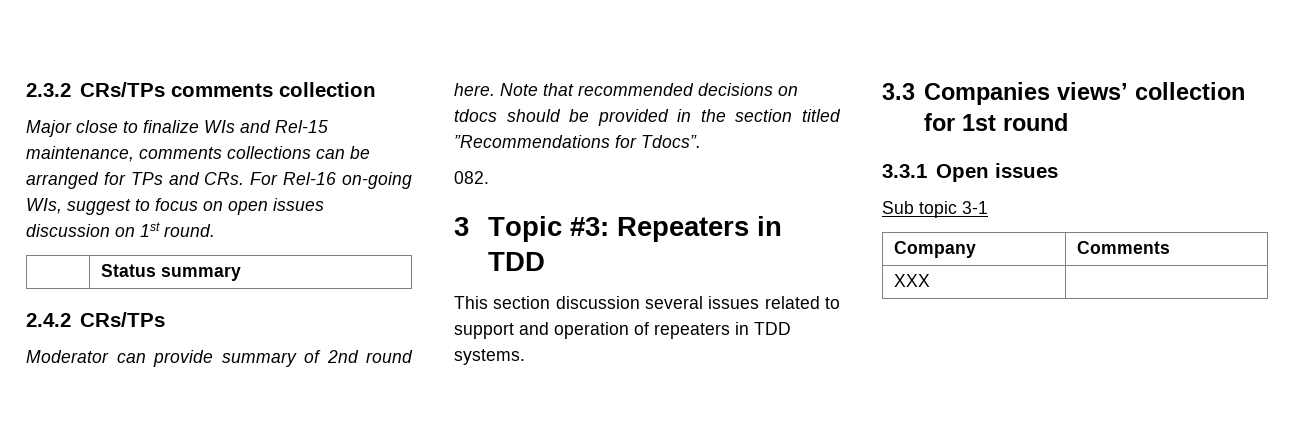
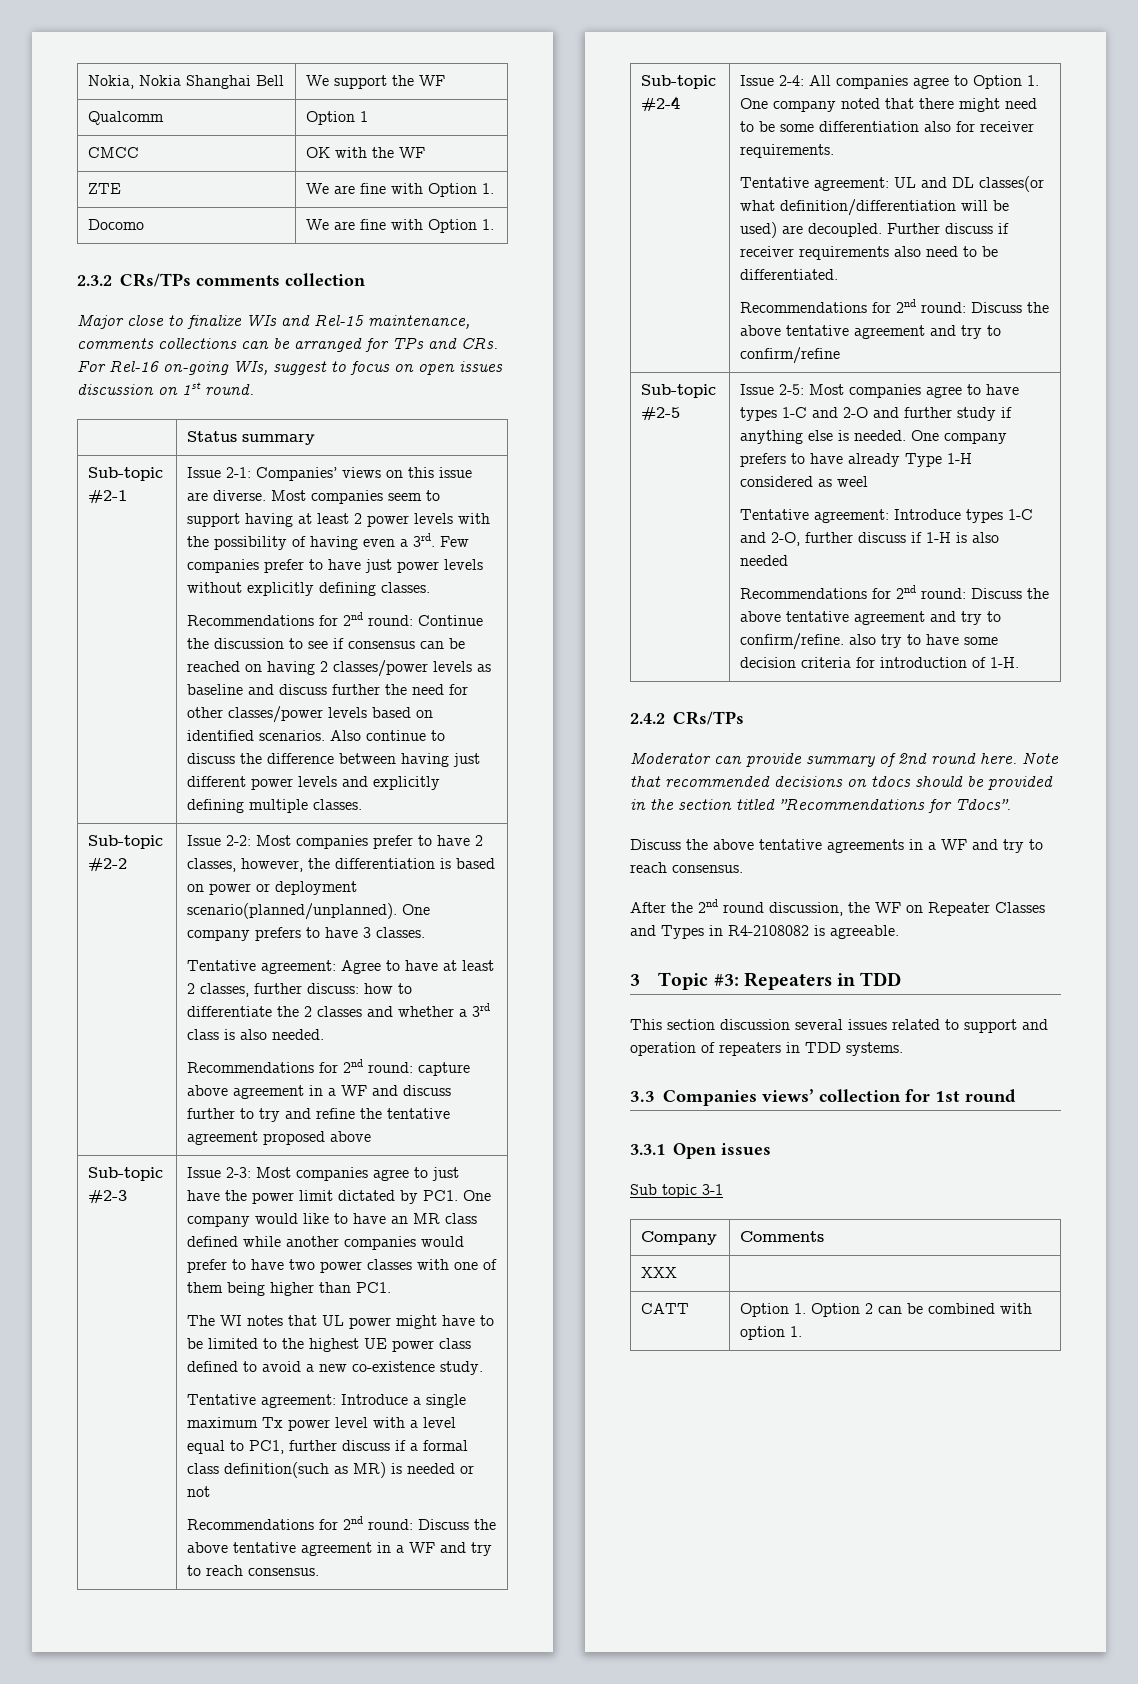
(26, 90) none -> [88,75,285,89] [306,75,446,89] [88,111,165,125] [306,111,369,125] [88,147,140,158] [306,147,426,158] [88,183,122,194] [306,183,495,197] [88,219,145,230] [306,219,495,233] Nokia, Nokia Shanghai Bell | We support the WF // Qualcomm | Option 1 // CMCC | OK with the WF // ZTE | We are fine with Option 1. // Docomo | We are fine with Option 1. //
(242, 273) none -> [88,467,164,481] [88,489,128,504] [187,467,473,481] [187,490,441,504] [187,513,491,527] [187,533,470,550] [187,559,484,573] [187,582,431,596] [187,612,484,626] [187,638,466,649] [187,660,492,677] [187,684,469,695] [187,706,434,723] [187,730,446,741] [187,753,481,767] [187,776,441,790] [187,799,363,813] [88,835,164,849] [88,857,128,872] [187,835,484,849] [187,858,496,872] [187,881,358,895] [187,903,431,920] [187,927,426,941] [187,960,495,974] [187,983,413,997] [187,1003,491,1017] [187,1029,325,1040] [187,1059,471,1076] [187,1085,452,1099] [187,1108,451,1122] [187,1131,372,1145] [88,1167,164,1181] [88,1189,128,1204] [187,1167,460,1181] [187,1190,492,1204] [187,1213,478,1227] [187,1236,465,1250] [187,1259,498,1273] [187,1282,392,1296] [187,1315,495,1329] [187,1338,472,1352] [187,1361,484,1375] [187,1394,467,1408] [187,1417,457,1431] [187,1440,469,1454] [187,1462,475,1478] [187,1486,211,1497] [187,1516,497,1530] [187,1542,493,1556] [187,1565,320,1576] [641,75,717,89] [641,96,681,112] [740,75,1040,89] [740,98,1038,112] [740,121,1035,132] [740,144,835,158] [740,176,1045,192] [740,199,1010,216] [740,222,1010,238] [740,246,999,260] [740,269,839,280] [740,299,1050,313] [740,325,1002,339] [740,347,841,364] [641,384,717,398] [641,406,681,421] [740,384,1020,398] [740,407,1013,421] [740,430,1008,444] [740,453,973,467] [740,476,869,487] [740,509,1034,523] [740,532,1000,546] [740,555,789,566] [740,585,1050,599] [740,611,1002,625] [740,633,999,650] [740,657,1020,668] // Sub-topic #2-1 | Issue 2-1: Companies’ views on this issue are diverse. Most companies seem to support having at least 2 power levels with the possibility of having even a 3rd. Few companies prefer to have just power levels without explicitly defining classes. // Recommendations for 2nd round: Continue the discussion to see if consensus can be reached on having 2 classes/power levels as baseline and discuss further the need for other classes/power levels based on identified scenarios. Also continue to discuss the difference between having just different power levels and explicitly defining multiple classes. // Sub-topic #2-2 | Issue 2-2: Most companies prefer to have 2 classes, however, the differentiation is based on power or deployment scenario(planned/unplanned). One company prefers to have 3 classes. // Tentative agreement: Agree to have at least 2 classes, further discuss: how to differentiate the 2 classes and whether a 3rd class is also needed. // Recommendations for 2nd round: capture above agreement in a WF and discuss further to try and refine the tentative agreement proposed above // Sub-topic #2-3 | Issue 2-3: Most companies agree to just have the power limit dictated by PC1. One company would like to have an MR class defined while another companies would prefer to have two power classes with one of them being higher than PC1. // The WI notes that UL power might have to be limited to the highest UE power class defined to avoid a new co-existence study. // Tentative agreement: Introduce a single maximum Tx power level with a level equal to PC1, further discuss if a formal class definition(such as MR) is needed or not // Recommendations for 2nd round: Discuss the above tentative agreement in a WF and try to reach consensus. // Sub-topic #2-4 | Issue 2-4: All companies agree to Option 1. One company noted that there might need to be some differentiation also for receiver requirements. // Tentative agreement: UL and DL classes(or what definition/differentiation will be used) are decoupled. Further discuss if receiver requirements also need to be differentiated. // Recommendations for 2nd round: Discuss the above tentative agreement and try to confirm/refine // Sub-topic #2-5 | Issue 2-5: Most companies agree to have types 1-C and 2-O and further study if anything else is needed. One company prefers to have already Type 1-H considered as weel // Tentative agreement: Introduce types 1-C and 2-O, further discuss if 1-H is also needed // Recommendations for 2nd round: Discuss the above tentative agreement and try to confirm/refine. also try to have some decision criteria for introduction of 1-H.
[454,171,489,184] 082. -> [630,839,1043,853] [630,862,743,873] [630,899,1045,916] [630,925,899,939] Discuss the above tentative agreements in a WF and try to reach consensus. // After the 2nd round discussion, the WF on Repeater Classes and Types in R4-2108082 is agreeable.
(931, 280) none -> [641,1303,690,1314] [740,1303,1033,1317] [740,1326,803,1340] // CATT | Option 1. Option 2 can be combined with option 1.

